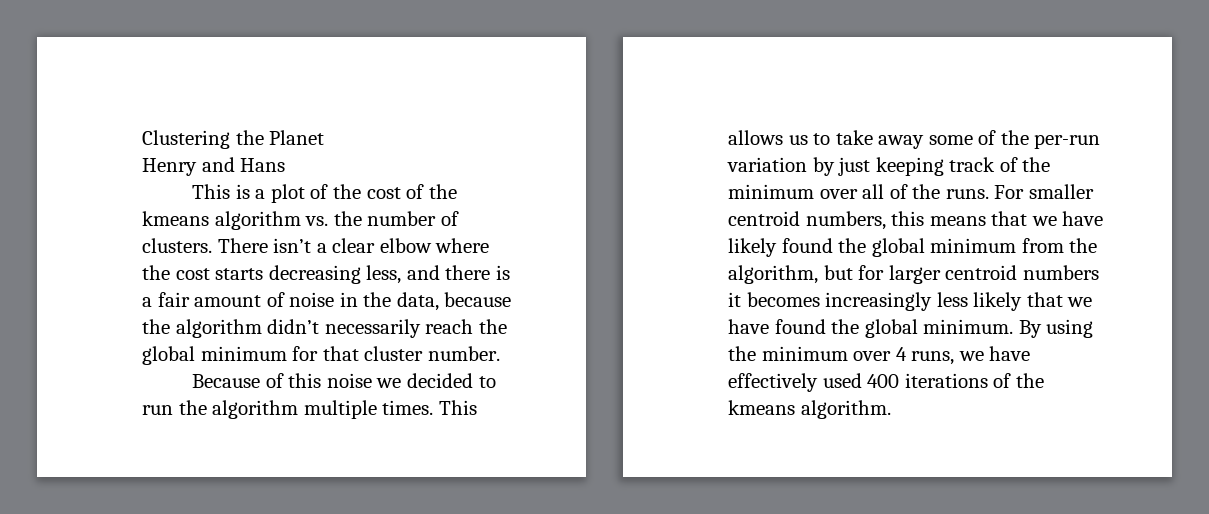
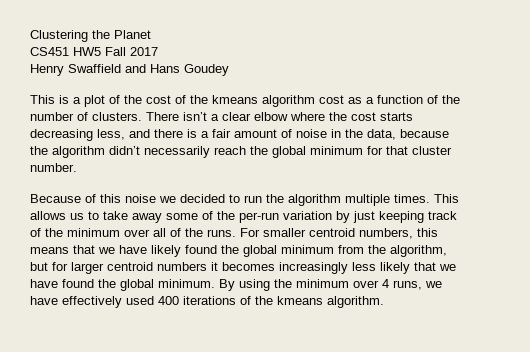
(325, 137) none -> [30,47,158,56] // CS451 HW5 Fall 2017
(197, 167) none -> [68,64,121,73] Swaffield
(286, 165) none -> [184,64,229,76] Goudey
[305,216,329,226] vs. -> [319,95,438,104] cost as a function of

